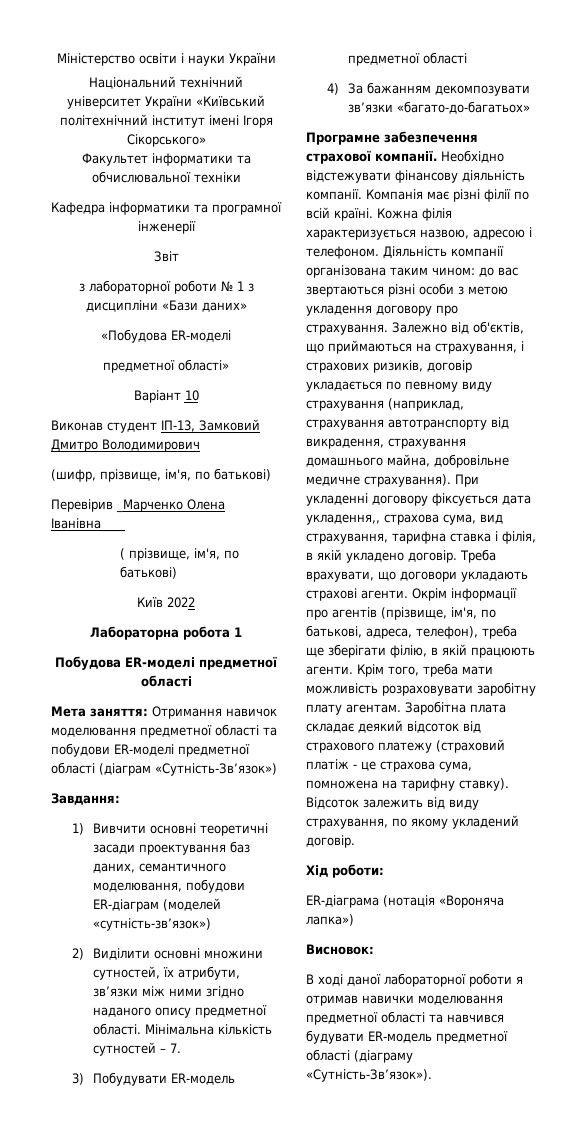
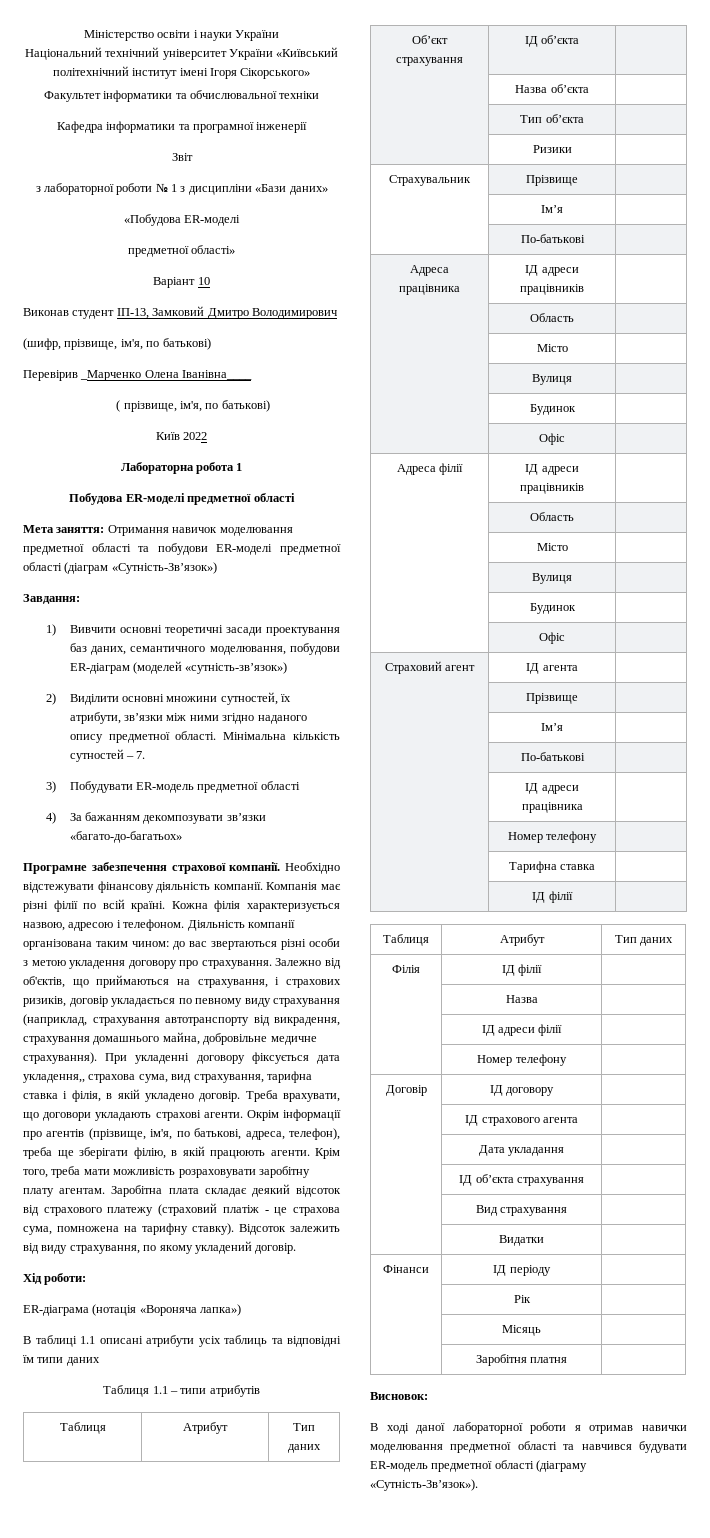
(354, 920) none -> [23,1335,341,1347] [23,1355,100,1366] [103,1385,260,1397] [59,1422,106,1434] [183,1422,228,1434] [293,1423,315,1431] [288,1444,321,1453] [412,35,448,44] [396,57,463,66] [524,35,580,47] [515,84,589,93] [520,114,584,123] [532,145,572,153] [389,175,471,186] [526,175,578,186] [541,205,563,213] [520,234,585,243] [410,265,449,276] [399,284,460,295] [525,265,579,276] [520,284,584,295] [530,313,574,322] [536,344,568,352] [532,374,572,385] [529,404,576,415] [539,433,565,445] [396,463,464,475] [525,464,579,475] [520,483,584,494] [530,512,574,521] [536,543,568,551] [532,573,572,584] [529,603,576,614] [539,632,565,644] [384,661,476,674] [526,663,578,674] [526,693,578,704] [541,723,563,731] [520,752,585,761] [525,783,579,794] [521,802,583,813] [507,831,598,843] [508,861,596,873] [532,891,573,903] [383,934,429,946] [499,934,545,946] [614,935,674,946] [392,965,420,973] [501,964,543,976] [505,995,538,1003] [481,1024,563,1036] [477,1054,567,1066] [385,1085,427,1096] [489,1085,555,1096] [465,1115,578,1126] [478,1145,565,1156] [459,1174,584,1186] [475,1205,568,1216] [499,1235,544,1246] [383,1265,429,1273] [493,1265,551,1276] [513,1295,531,1303] [502,1325,541,1336] [475,1354,568,1366] // В таблиці 1.1 описані атрибути усіх таблиць та відповідні їм типи даних // Таблиця 1.1 – типи атрибутів // Таблиця | Атрибут | Тип даних // Об’єкт страхування | ІД об’єкта | // | Назва об’єкта | // | Тип об’єкта | // | Ризики | // Страхувальник | Прізвище | // | Ім’я | // | По-батькові | // Адреса працівника | ІД адреси працівників | // | Область | // | Місто | // | Вулиця | // | Будинок | // | Офіс | // Адреса філії | ІД адреси працівників | // | Область | // | Місто | // | Вулиця | // | Будинок | // | Офіс | // Страховий агент | ІД агента | // | Прізвище | // | Ім’я | // | По-батькові | // | ІД адреси працівника | // | Номер телефону | // | Тарифна ставка | // | ІД філії | // Таблиця | Атрибут | Тип даних // Філія | ІД філії | // | Назва | // | ІД адреси філії | // | Номер телефону | // Договір | ІД договору | // | ІД страхового агента | // | Дата укладання | // | ІД об’єкта страхування | // | Вид страхування | // | Видатки | // Фінанси | ІД періоду | // | Рік | // | Місяць | // | Заробітня платня |

